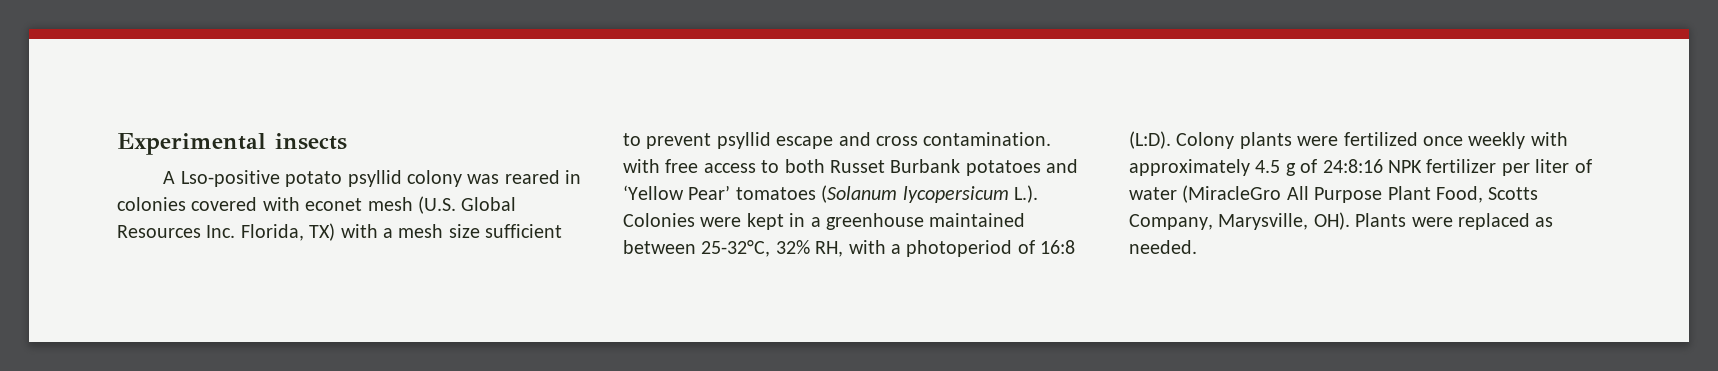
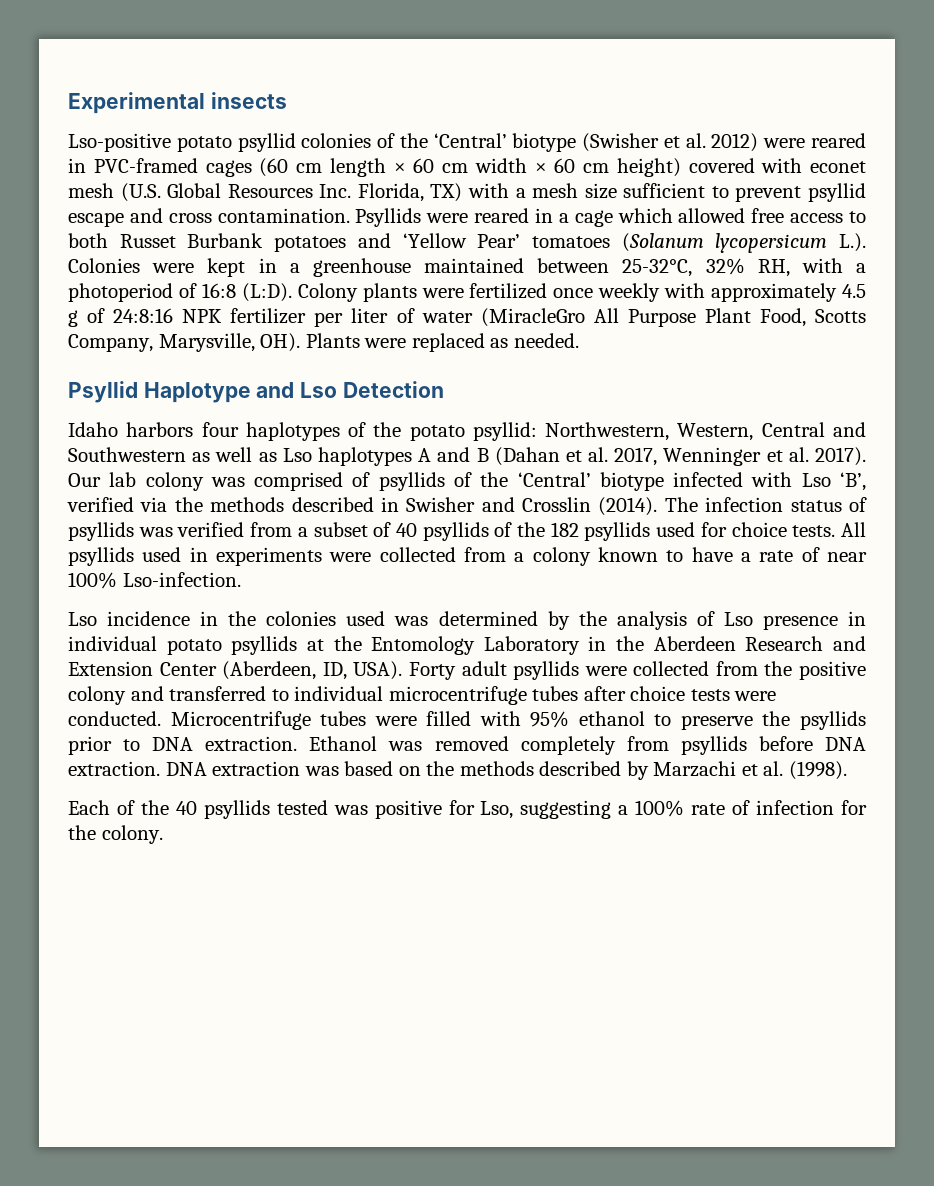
[163,171,176,184] A -> (287, 100) none
[407,170,582,187] [117,197,186,211] colony was reared in colonies -> [301,133,867,152] [68,158,681,177] colonies of the ‘Central’ biotype (Swisher et al. 2012) were reared in PVC-framed cages (60 cm length × 60 cm width × 60 cm height)
[623,159,660,173] with -> [355,208,746,227] Psyllids were reared in a cage which allowed
(1197, 247) none -> [68,381,444,403] [68,422,866,441] [68,447,866,466] [68,472,867,491] [67,497,867,516] [68,522,867,541] [68,547,868,566] [68,572,241,589] [68,611,866,630] [68,636,866,655] [68,661,867,680] [68,686,777,705] [68,711,866,730] [68,736,866,755] [68,761,847,780] [68,800,867,819] [68,825,163,844] // Psyllid Haplotype and Lso Detection // Idaho harbors four haplotypes of the potato psyllid: Northwestern, Western, Central and Southwestern as well as Lso haplotypes A and B (Dahan et al. 2017, Wenninger et al. 2017). Our lab colony was comprised of psyllids of the ‘Central’ biotype infected with Lso ‘B’, verified via the methods described in Swisher and Crosslin (2014). The infection status of psyllids was verified from a subset of 40 psyllids of the 182 psyllids used for choice tests. All psyllids used in experiments were collected from a colony known to have a rate of near 100% Lso-infection. // Lso incidence in the colonies used was determined by the analysis of Lso presence in individual potato psyllids at the Entomology Laboratory in the Aberdeen Research and Extension Center (Aberdeen, ID, USA). Forty adult psyllids were collected from the positive colony and transferred to individual microcentrifuge tubes after choice tests were conducted. Microcentrifuge tubes were filled with 95% ethanol to preserve the psyllids prior to DNA extraction. Ethanol was removed completely from psyllids before DNA extraction. DNA extraction was based on the methods described by Marzachi et al. (1998). // Each of the 40 psyllids tested was positive for Lso, suggesting a 100% rate of infection for the colony.

